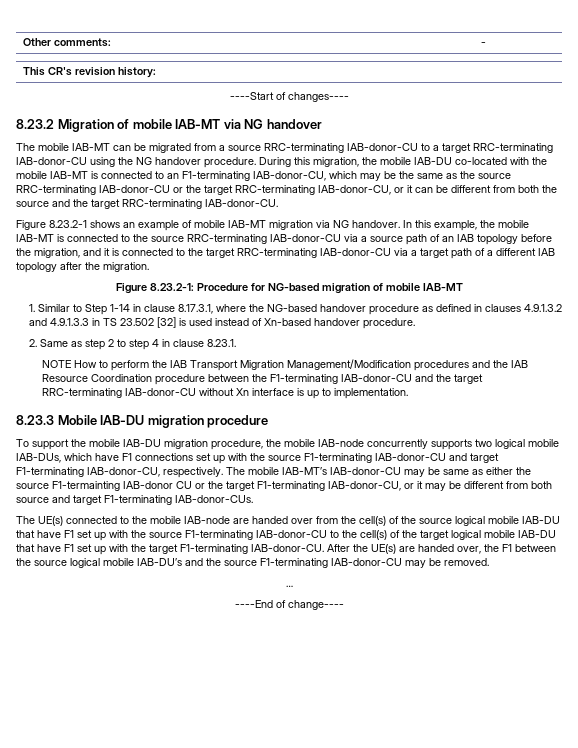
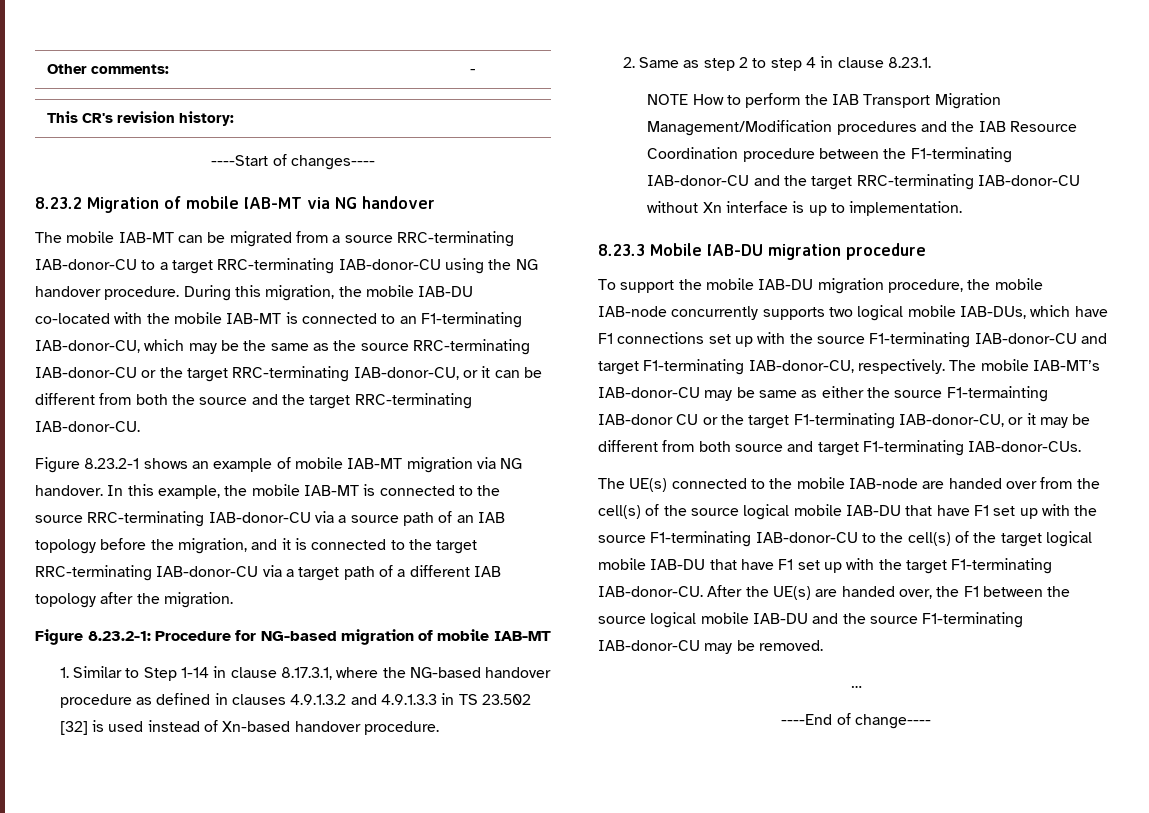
[137,558,182,566] IAB-DU’s -> [752,613,808,624] IAB-DU

